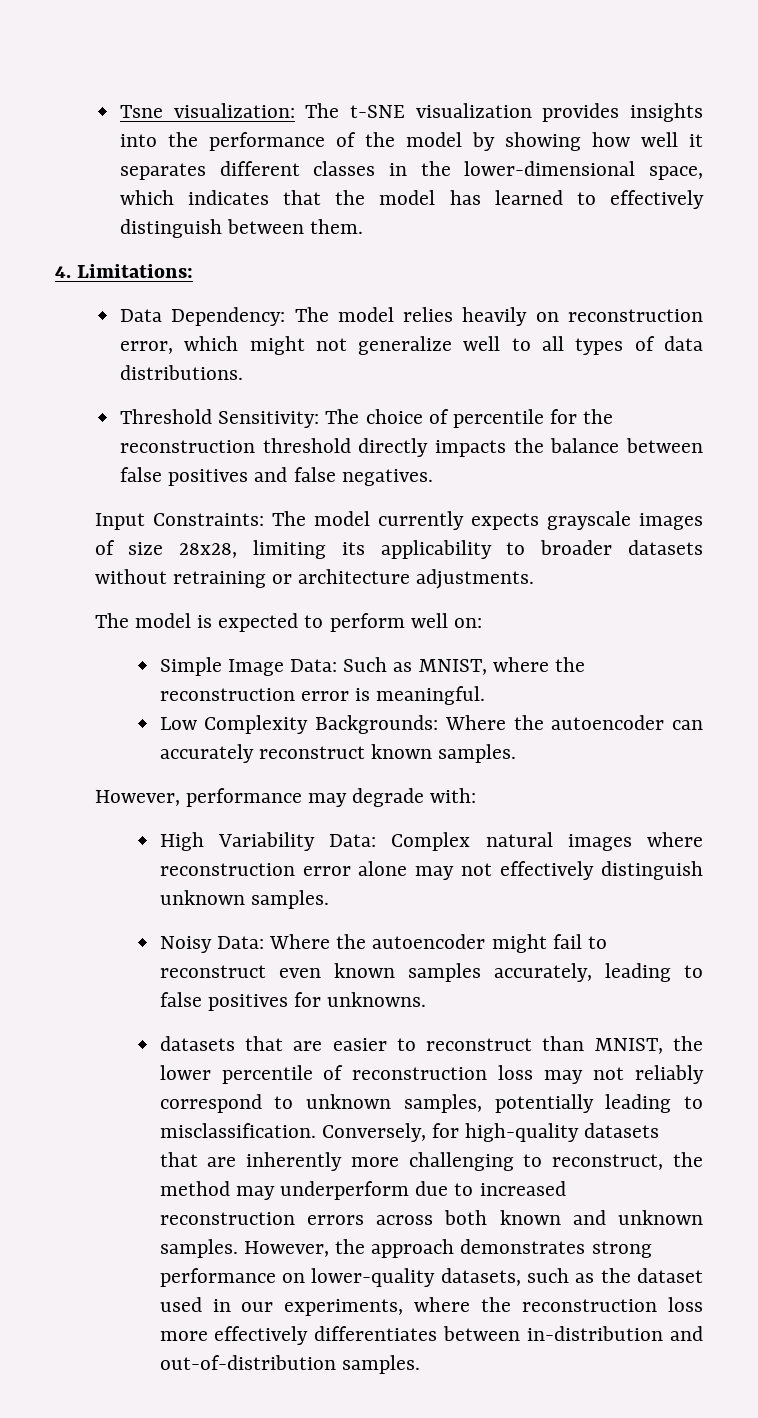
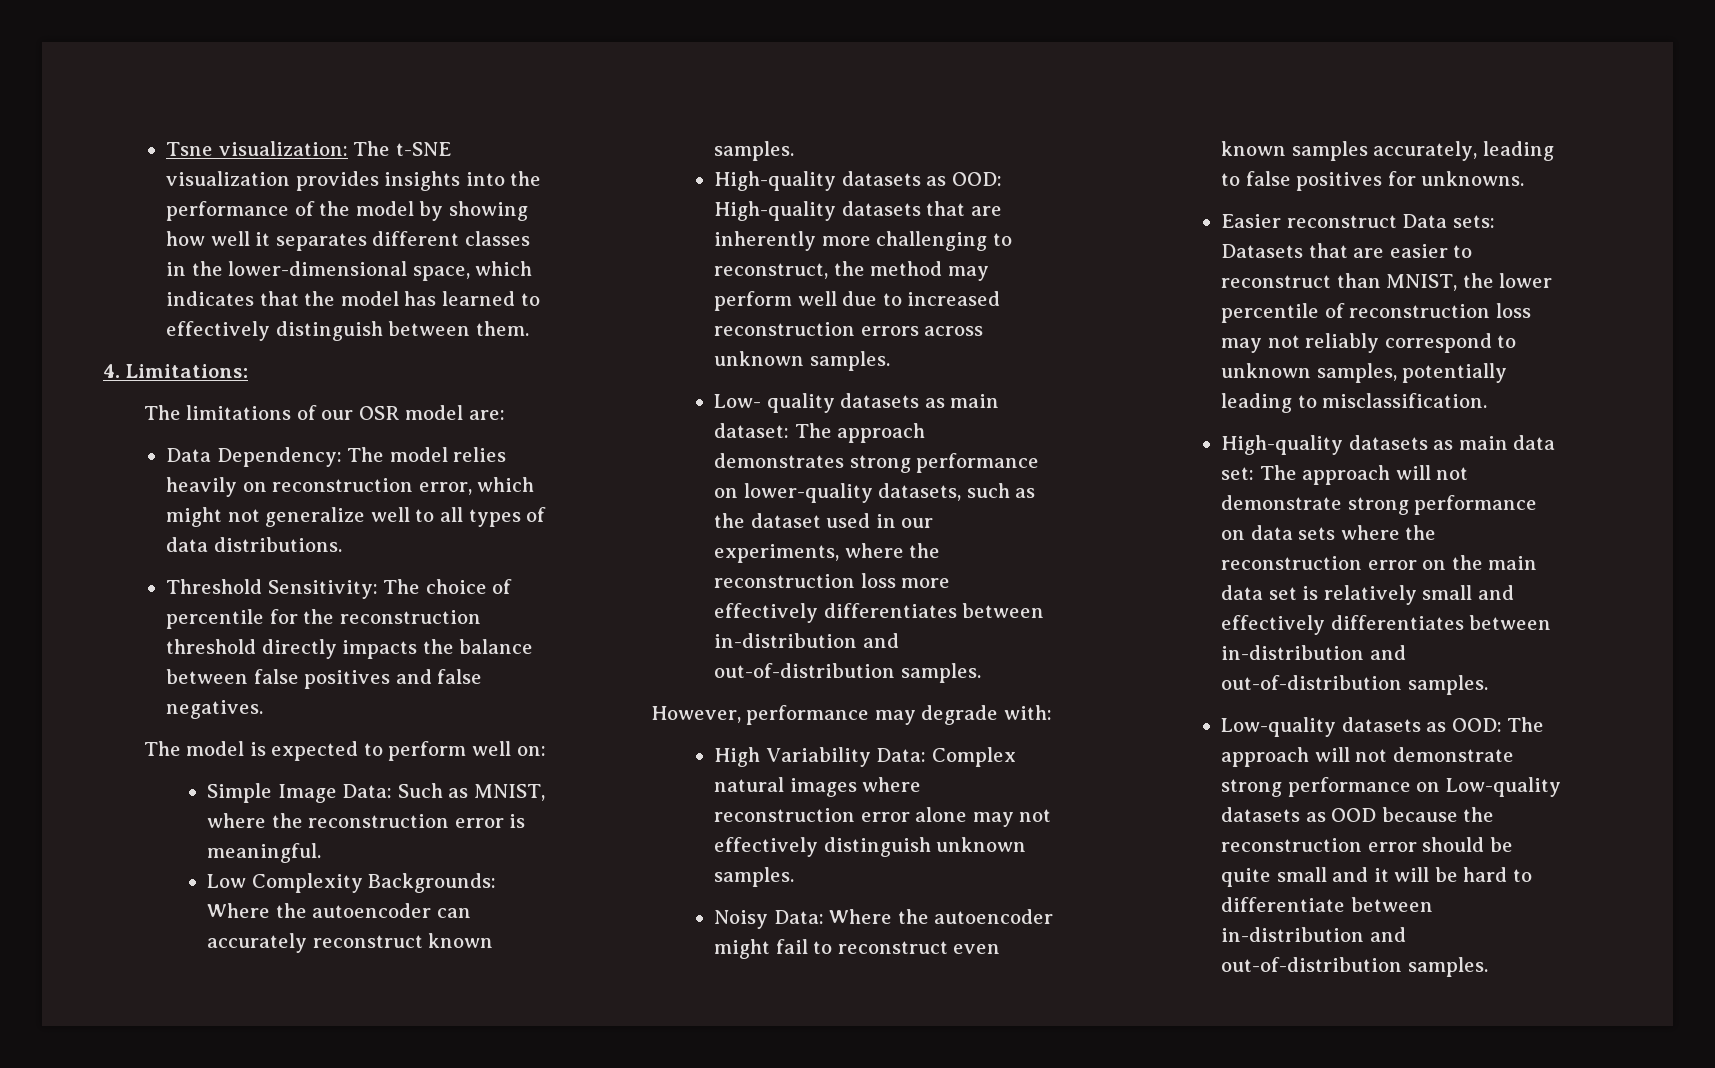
(194, 271) none -> [143,405,505,420] // The limitations of our OSR model are:
[94,511,703,530] [94,540,703,559] [94,569,535,589] // Input Constraints: The model currently expects grayscale images of size 28x28, limiting its applicability to broader datasets without retraining or architecture adjustments. -> (264, 709) none
(517, 753) none -> [714,171,1002,191] [714,201,1002,221] [714,231,1012,251] [714,261,989,281] [714,291,1001,311] [714,322,984,336] [714,351,890,371] [714,393,1000,413] [714,423,926,443] [714,453,1040,473] [714,483,1036,503] [714,513,934,528] [714,543,941,563] [714,573,951,588] [714,603,1045,623] [714,633,899,648] [714,663,981,683] // High-quality datasets as OOD: High-quality datasets that are inherently more challenging to reconstruct, the method may perform well due to increased reconstruction errors across unknown samples. // Low- quality datasets as main dataset: The approach demonstrates strong performance on lower-quality datasets, such as the dataset used in our experiments, where the reconstruction loss more effectively differentiates between in-distribution and out-of-distribution samples.
[159,1036,235,1051] datasets -> [1221,214,1495,228] [1221,244,1304,258] Easier reconstruct Data sets: Datasets
[321,1123,660,1142] [159,1152,703,1171] [159,1181,566,1200] [159,1210,703,1225] [159,1239,652,1258] [159,1268,703,1287] [159,1297,703,1316] [159,1326,703,1345] [159,1355,420,1374] Conversely, for high-quality datasets that are inherently more challenging to reconstruct, the method may underperform due to increased reconstruction errors across both known and unknown samples. However, the approach demonstrates strong performance on lower-quality datasets, such as the dataset used in our experiments, where the reconstruction loss more effectively differentiates between in-distribution and out-of-distribution samples. -> [1221,435,1556,455] [1221,465,1469,485] [1221,495,1538,515] [1221,525,1437,540] [1221,555,1538,570] [1221,585,1514,605] [1221,615,1552,635] [1221,645,1406,660] [1221,675,1488,695] [1221,717,1545,737] [1221,747,1514,767] [1221,777,1561,797] [1221,807,1495,822] [1221,837,1513,852] [1221,867,1532,887] [1221,897,1433,912] [1221,927,1406,942] [1221,957,1488,977] // High-quality datasets as main data set: The approach will not demonstrate strong performance on data sets where the reconstruction error on the main data set is relatively small and effectively differentiates between in-distribution and out-of-distribution samples. // Low-quality datasets as OOD: The approach will not demonstrate strong performance on Low-quality datasets as OOD because the reconstruction error should be quite small and it will be hard to differentiate between in-distribution and out-of-distribution samples.

